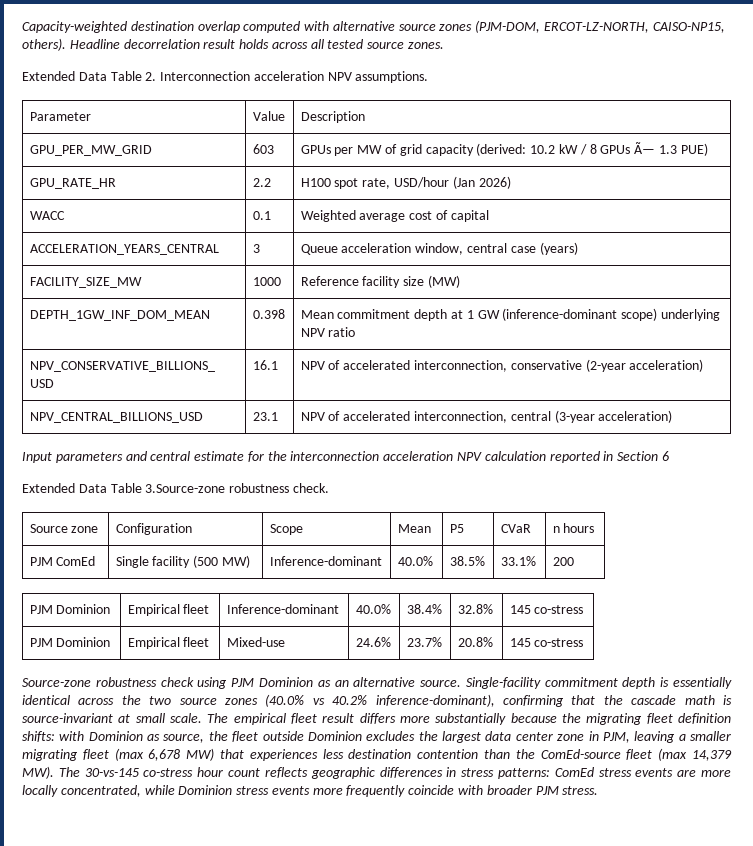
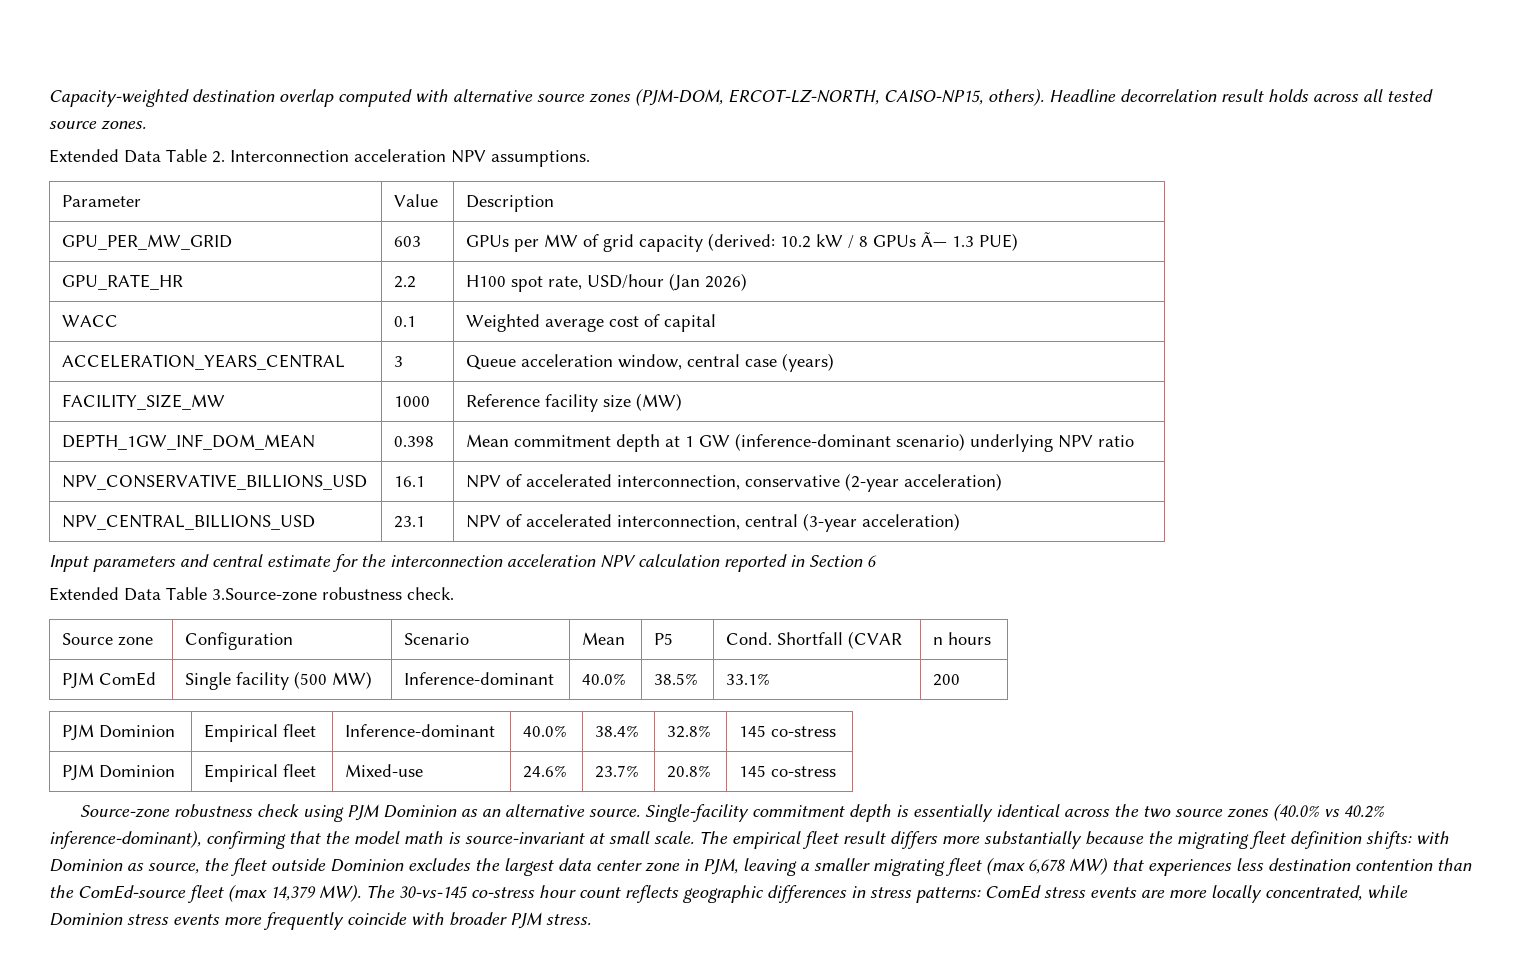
[621,308,658,321] scope) -> [896,433,966,451] scenario)
[269,524,303,535] Scope -> [404,633,470,645] Scenario
[500,524,531,533] CVaR -> [726,631,903,649] Cond. Shortfall (CVAR
[631,695,677,705] cascade -> [354,831,400,844] model

